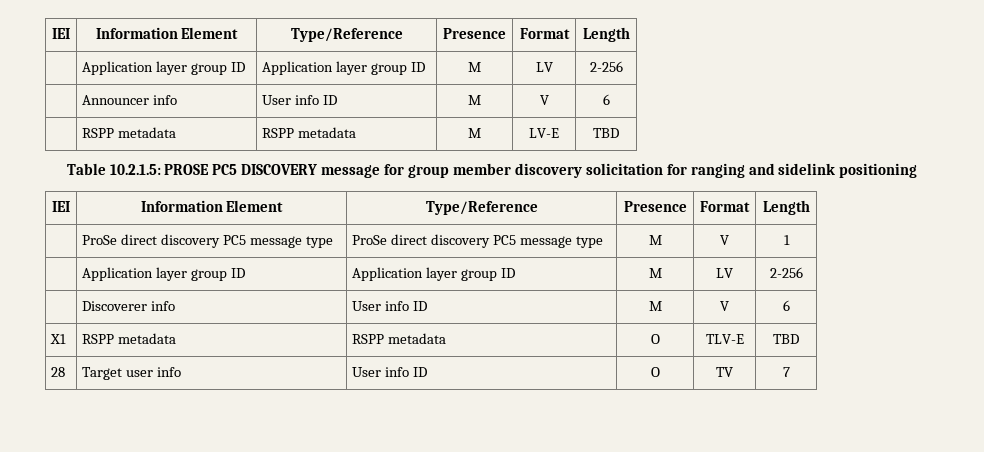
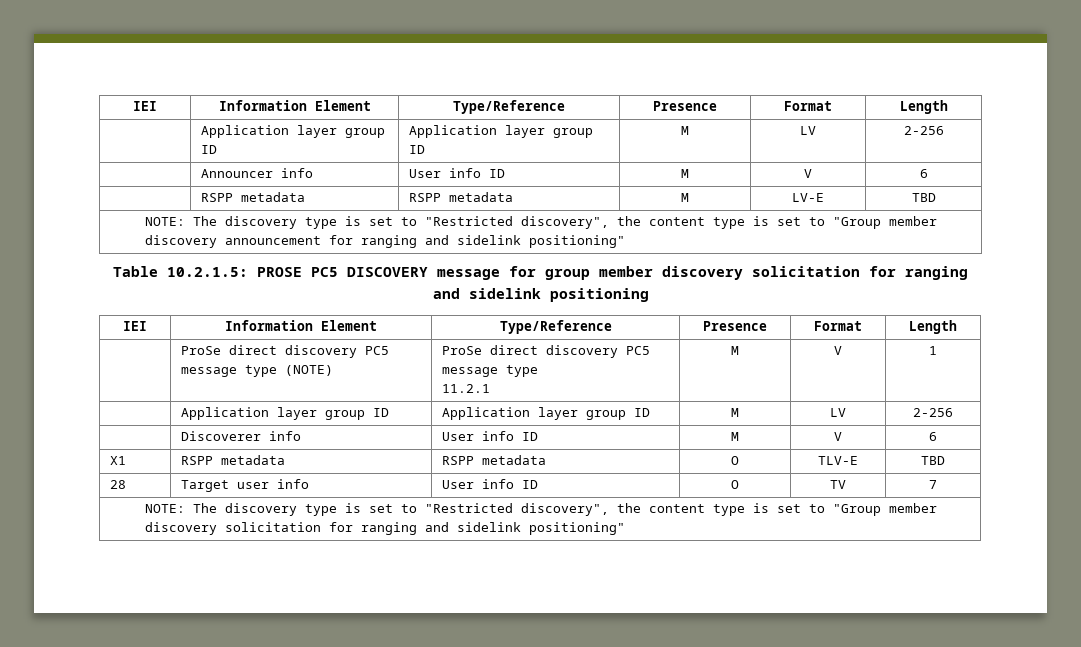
(619, 133) none -> [144,216,937,229] [144,235,625,248] // NOTE: The discovery type is set to "Restricted discovery", the content type is set to "Group member discovery announcement for ranging and sidelink positioning"
[352,234,603,248] | ProSe direct discovery PC5 message type -> [285,365,334,376] [442,345,651,358] [442,365,539,377] [442,384,491,393] (NOTE) | ProSe direct discovery PC5 message type // 11.2.1
(790, 372) none -> [144,503,937,516] [144,522,625,535] // NOTE: The discovery type is set to "Restricted discovery", the content type is set to "Group member discovery solicitation for ranging and sidelink positioning"

